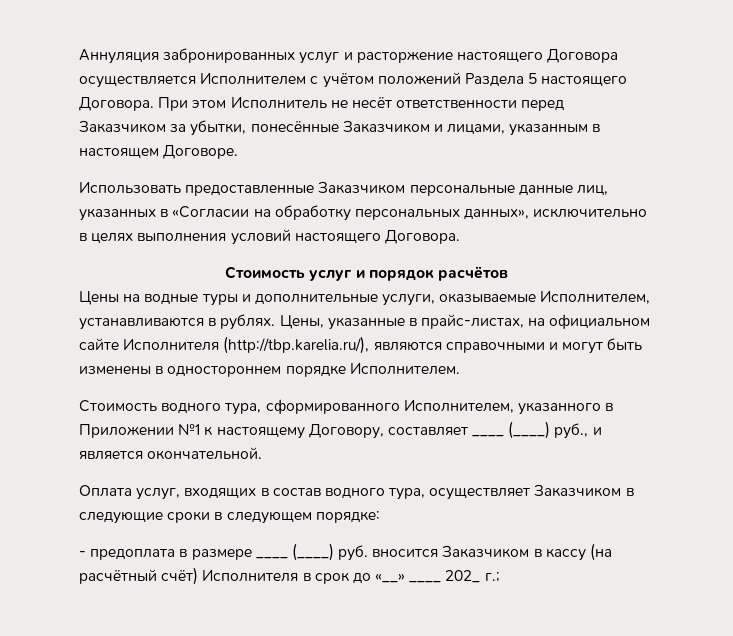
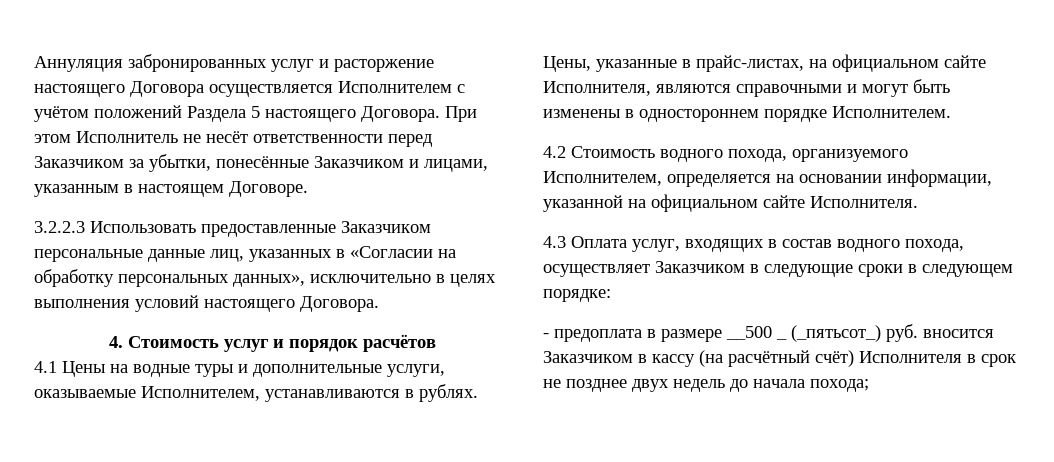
(239, 152) none -> [34,221,85,233] 3.2.2.3
(460, 237) none -> [109,336,123,348] 4.
(508, 273) none -> [34,361,57,373] 4.1
[123,336,370,354] Исполнителя (http://tbp.karelia.ru/), -> [543,81,651,96] Исполнителя,
(460, 368) none -> [543,146,566,158] 4.2
[224,399,614,415] [79,421,602,439] [79,447,263,460] тура, сформированного Исполнителем, указанного в Приложении №1 к настоящему Договору, составляет ____ (____) руб., и является окончательной. // -> [728,149,908,162] [543,169,992,187] [543,194,918,212] [543,236,566,248] похода, организуемого Исполнителем, определяется на основании информации, указанной на официальном сайте Исполнителя. // 4.3
[388,488,426,500] тура, -> [905,239,964,252] похода,
[255,543,334,561] ____ (____) -> [726,325,881,342] __500 _ (_пятьсот_)
[352,570,500,584] до «__» ____ 202_ г.; -> [543,379,869,392] не позднее двух недель до начала похода;

